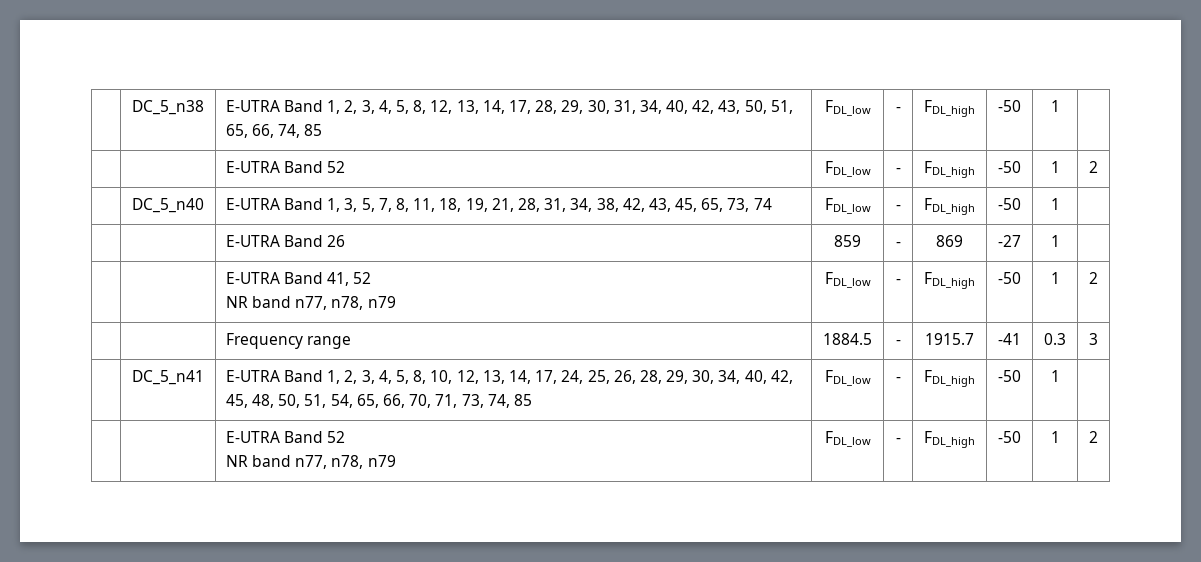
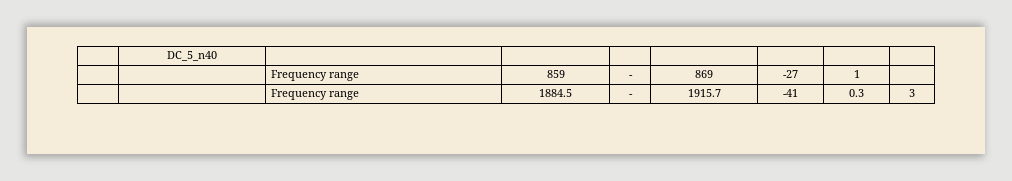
[132,100,204,115] [225,100,793,114] [225,124,323,138] [824,100,871,116] [895,107,901,112] [924,100,975,117] [998,100,1021,112] [1050,100,1060,112] [225,161,346,173] [824,161,871,177] [895,168,901,173] [924,161,975,178] [998,161,1021,173] [1050,161,1060,173] [1089,161,1098,173] [132,198,204,213] [225,198,772,212] [824,198,871,214] [895,205,901,210] [924,198,975,215] [998,198,1021,210] [1050,198,1060,210] [225,235,346,247] | DC_5_n38 | E-UTRA Band 1, 2, 3, 4, 5, 8, 12, 13, 14, 17, 28, 29, 30, 31, 34, 40, 42, 43, 50, 51, 65, 66, 74, 85 | FDL_low | - | FDL_high | -50 | 1 | // | | E-UTRA Band 52 | FDL_low | - | FDL_high | -50 | 1 | 2 // | DC_5_n40 | E-UTRA Band 1, 3, 5, 7, 8, 11, 18, 19, 21, 28, 31, 34, 38, 42, 43, 45, 65, 73, 74 | FDL_low | - | FDL_high | -50 | 1 | // | | E-UTRA Band 26 -> [167,51,217,61] [271,70,360,81] | DC_5_n40 | | | | | | | // | | Frequency range
[225,272,372,286] [225,296,396,310] [824,272,871,288] [895,279,901,284] [924,272,975,289] [998,272,1021,284] [1050,272,1060,284] [1089,272,1098,284] // | | E-UTRA Band 41, 52 // NR band n77, n78, n79 | FDL_low | - | FDL_high | -50 | 1 | 2 -> (860, 74) none
[132,370,204,385] [225,370,793,384] [225,394,532,408] [824,370,871,386] [895,377,901,382] [924,370,975,387] [998,370,1021,382] [1050,370,1060,382] [225,431,346,443] [225,455,396,469] [824,431,871,447] [895,438,901,443] [924,431,975,448] [998,431,1021,443] [1050,431,1060,443] [1089,431,1098,443] // | DC_5_n41 | E-UTRA Band 1, 2, 3, 4, 5, 8, 10, 12, 13, 14, 17, 24, 25, 26, 28, 29, 30, 34, 40, 42, 45, 48, 50, 51, 54, 65, 66, 70, 71, 73, 74, 85 | FDL_low | - | FDL_high | -50 | 1 | // | | E-UTRA Band 52 // NR band n77, n78, n79 | FDL_low | - | FDL_high | -50 | 1 | 2 -> (915, 93) none

